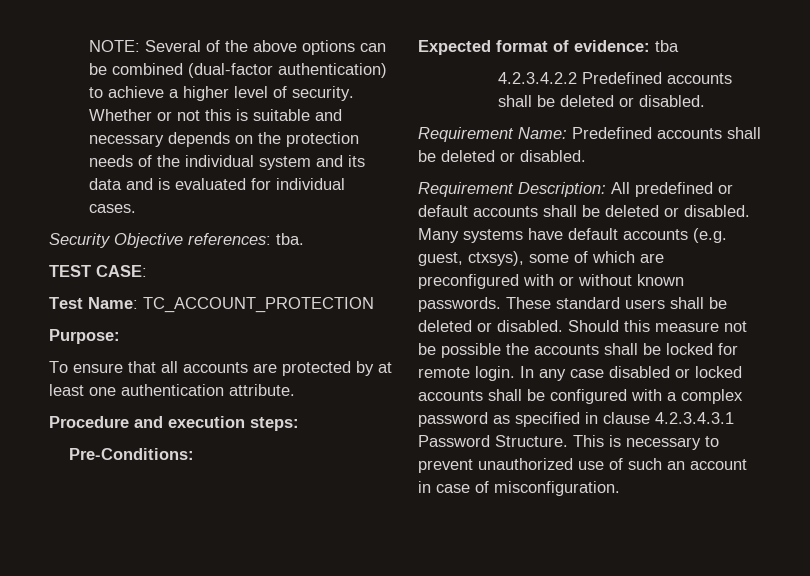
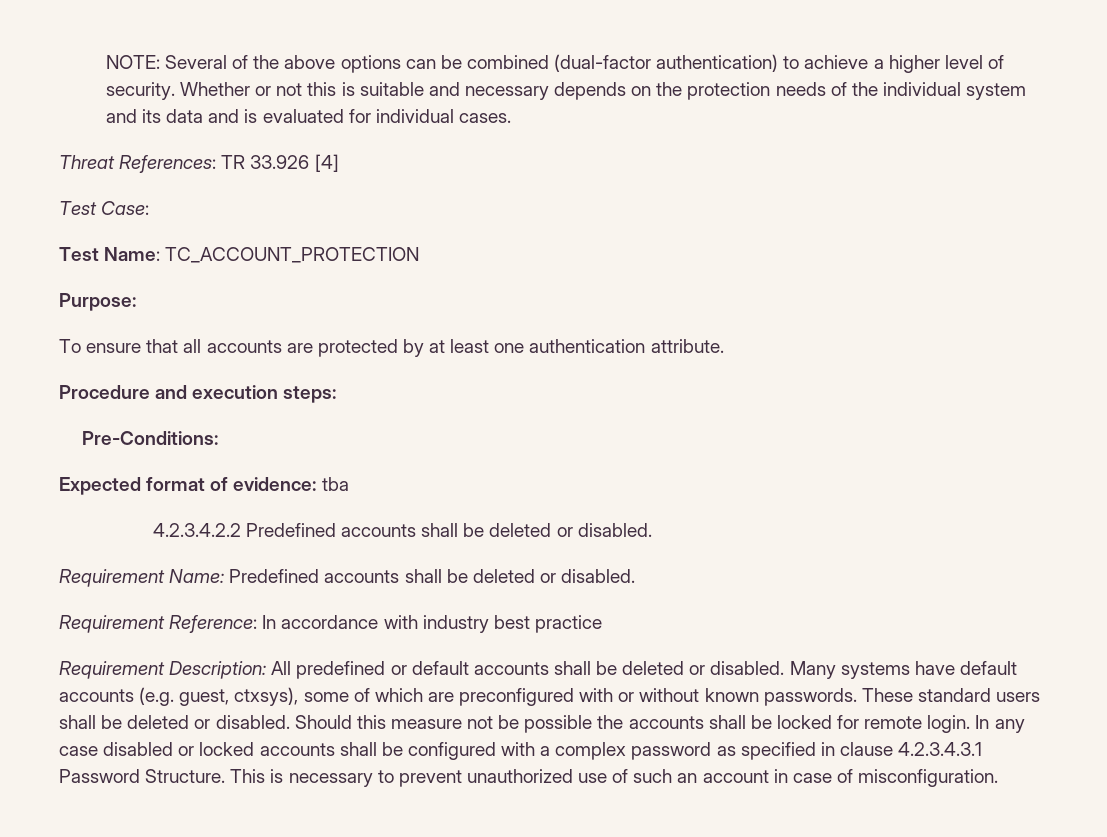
[49,233,304,248] [49,265,147,277] Security Objective references: tba. // TEST CASE: -> [59,154,339,173] [59,201,150,215] Threat References: TR 33.926 [4] // Test Case:
(586, 156) none -> [59,615,602,633] // Requirement Reference: In accordance with industry best practice

